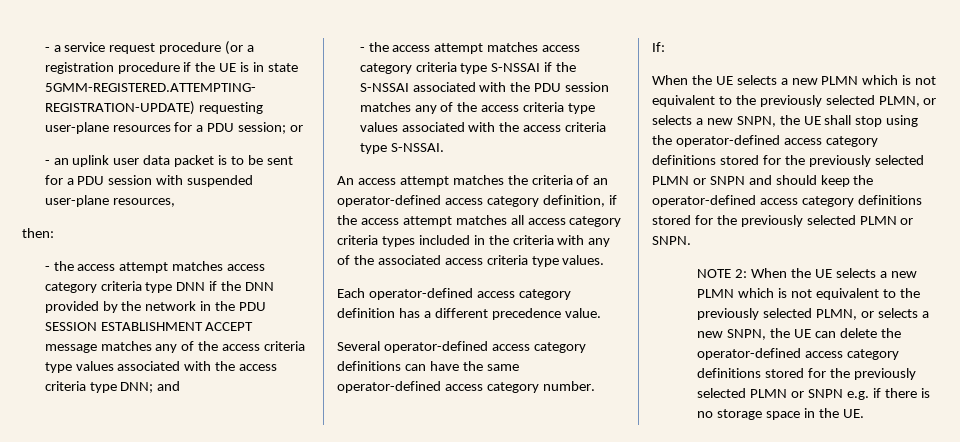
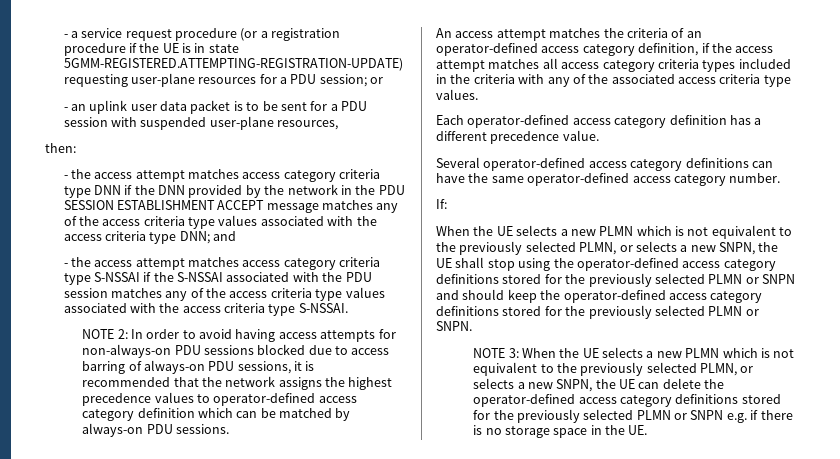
(444, 147) none -> [82,329,396,342] [82,344,390,358] [82,360,315,374] [82,376,393,390] [82,392,357,406] [82,408,351,421] [82,423,229,437] // NOTE 2: In order to avoid having access attempts for non-always-on PDU sessions blocked due to access barring of always-on PDU sessions, it is recommended that the network assigns the highest precedence values to operator-defined access category definition which can be matched by always-on PDU sessions.
[735,269,748,278] 2: -> [508,348,519,358] 3:

